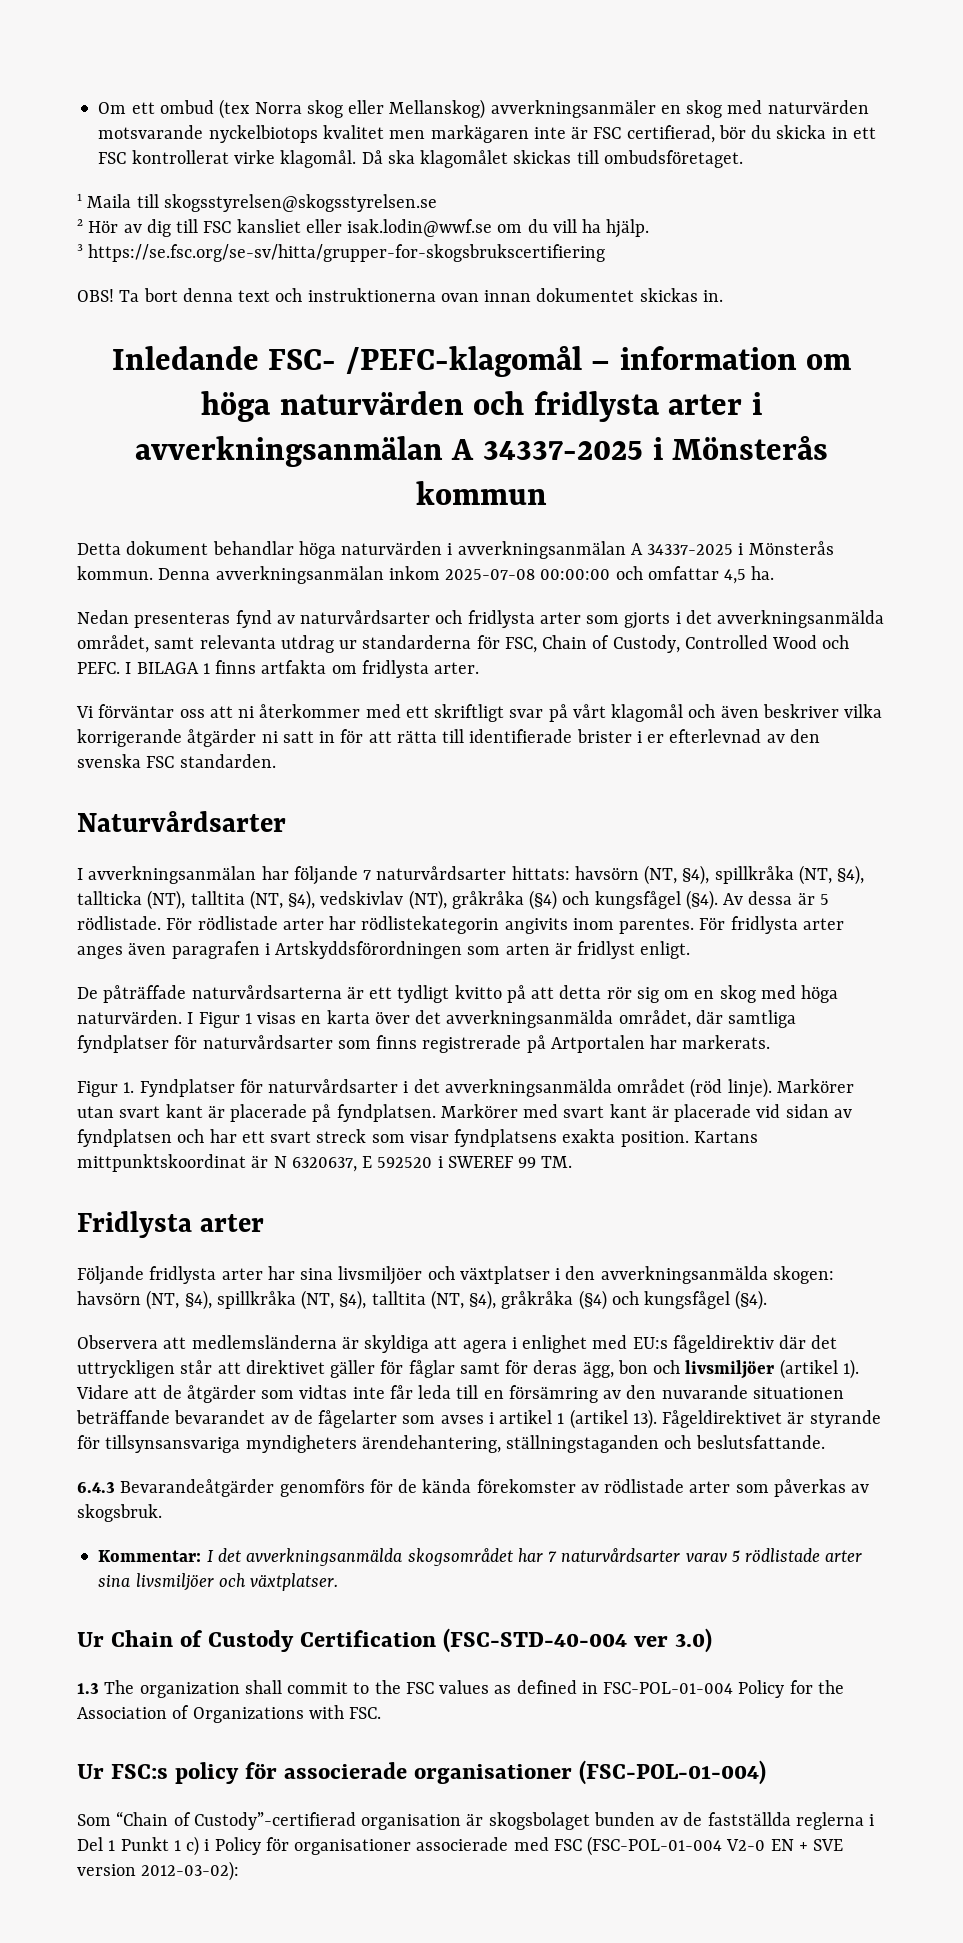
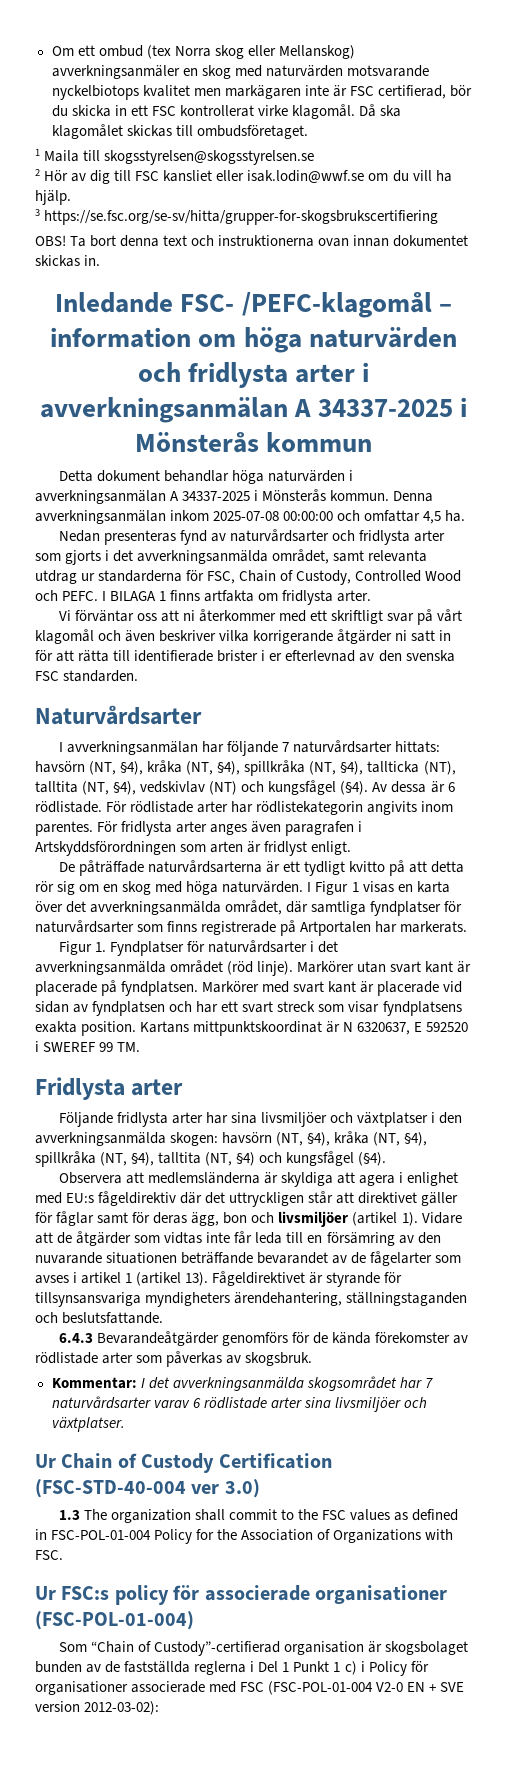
(710, 875) none -> [147,760,241,775] kråka (NT, §4),
[408,890,558,910] (NT), gråkråka (§4) -> [209,781,238,795] (NT)
[819,894,829,905] 5 -> [447,782,455,792] 6
(212, 1300) none -> [334,1131,428,1146] kråka (NT, §4),
[469,1290,607,1310] §4), gråkråka (§4) -> [236,1152,256,1166] §4)
[731,1550,740,1562] 5 -> [192,1398,201,1408] 6

